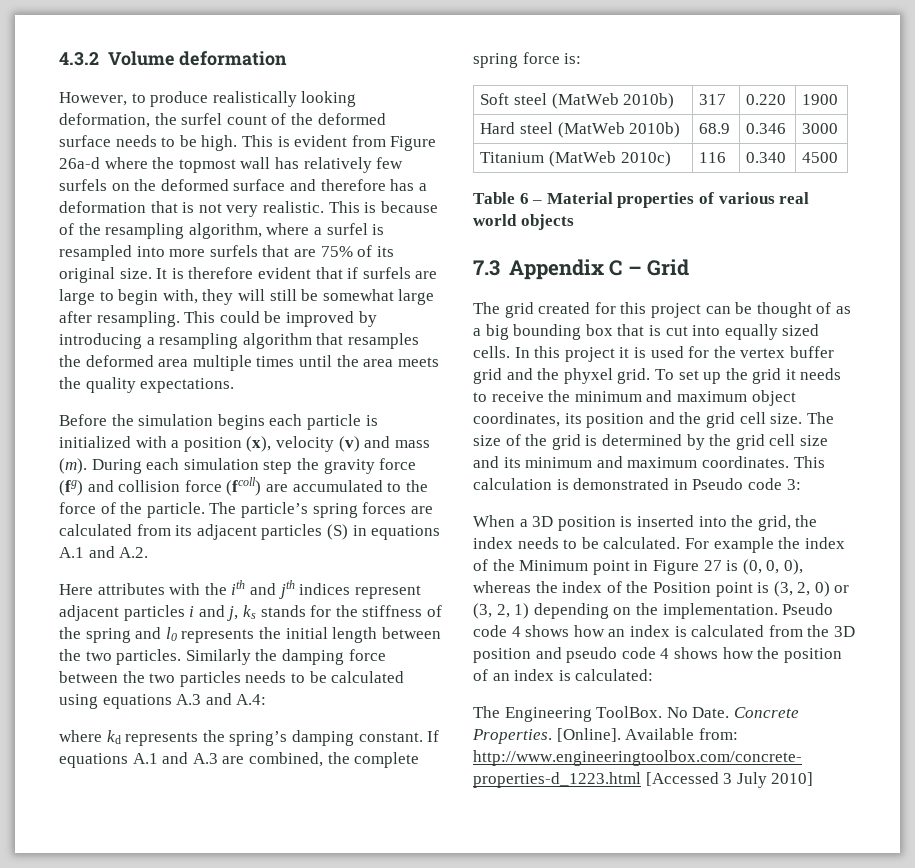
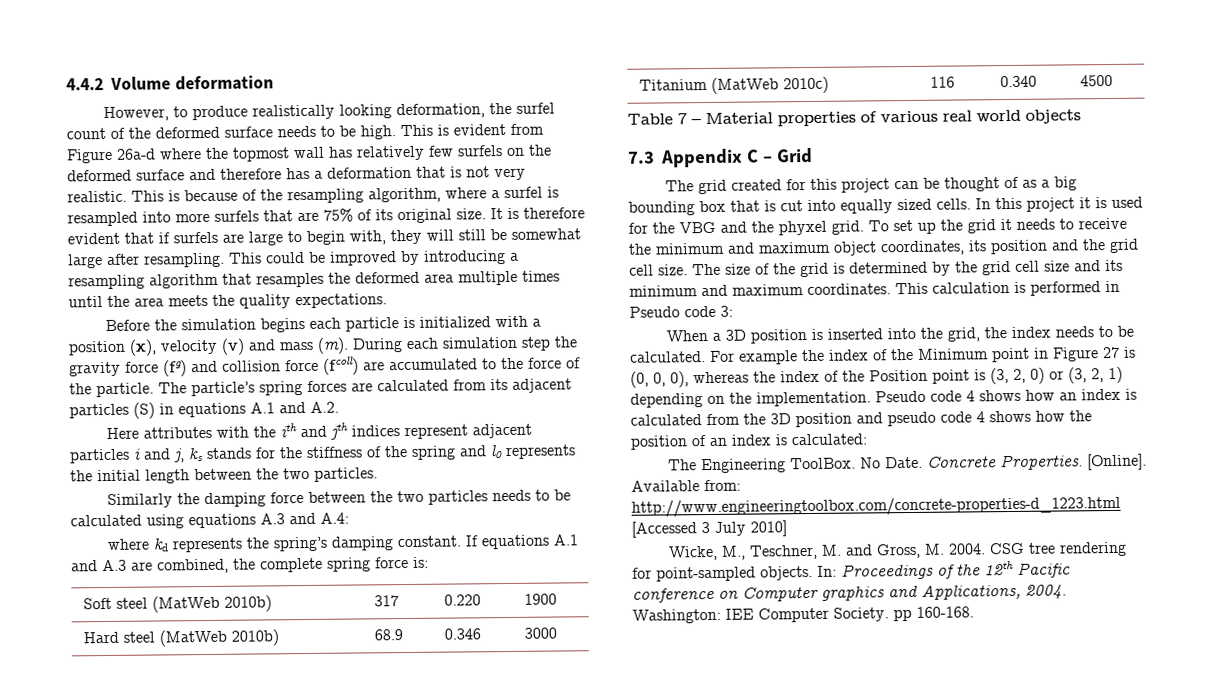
[59,52,99,66] 4.3.2 -> [66,78,104,91] 4.4.2
(182, 657) none -> (378, 474) //
[519,193,529,204] 6 -> [677,113,687,125] 7
[740,346,834,358] [473,368,502,384] vertex buffer grid -> [679,221,716,234] VBG
[573,478,670,490] demonstrated -> [1030,281,1101,296] performed
(814, 779) none -> [668,541,1128,561] [632,560,1071,582] [632,584,1067,603] [632,606,974,624] // Wicke, M., Teschner, M. and Gross, M. 2004. CSG tree rendering for point-sampled objects. In: Proceedings of the 12th Pacific conference on Computer graphics and Applications, 2004. Washington: IEE Computer Society. pp 160-168.

